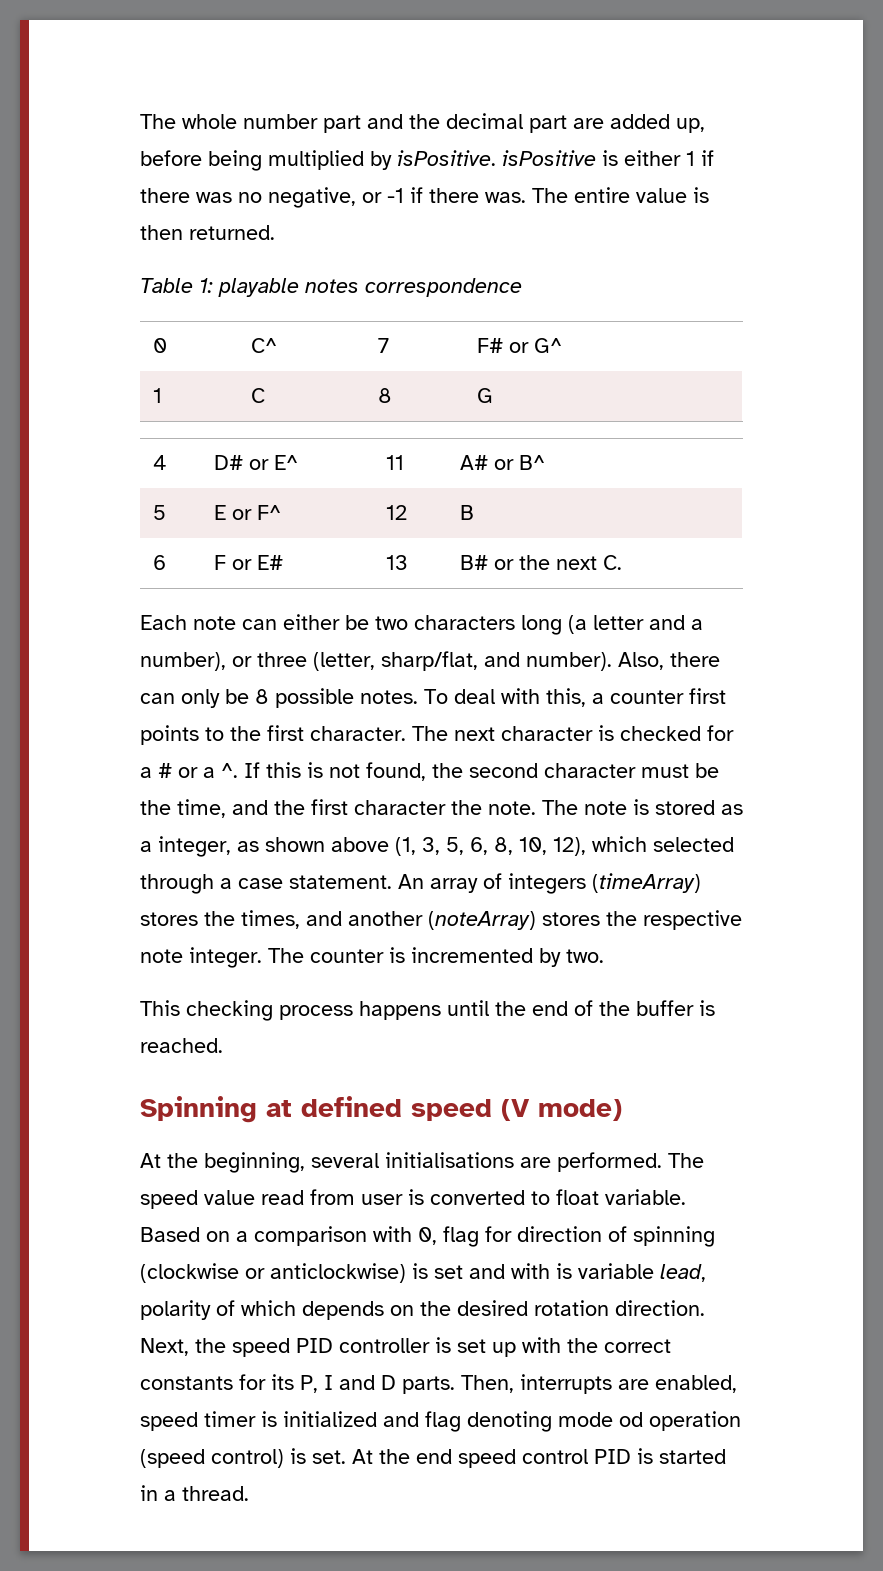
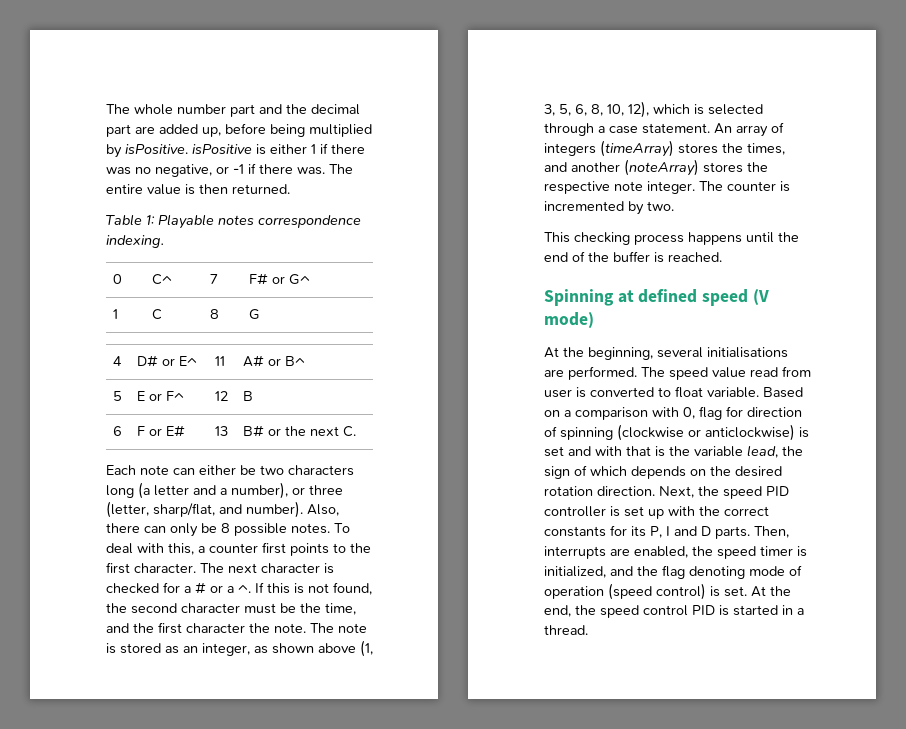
[218,278,299,297] playable -> [158,214,214,229] Playable
(522, 287) none -> [106,235,164,248] indexing.
[140,841,152,852] a -> [183,646,198,653] an
(647, 844) none -> [694,104,704,115] is
[556,1263,706,1282] [140,1300,211,1320] is variable lead, polarity -> [626,445,803,458] [544,466,570,479] that is the variable lead, the sign
(737, 1384) none -> [692,546,713,556] the
[283,1411,419,1427] initialized and -> [544,566,658,578] initialized, and the
[619,1412,643,1427] od -> [789,565,802,576] of
[416,1449,452,1464] end -> [544,605,596,617] end, the

